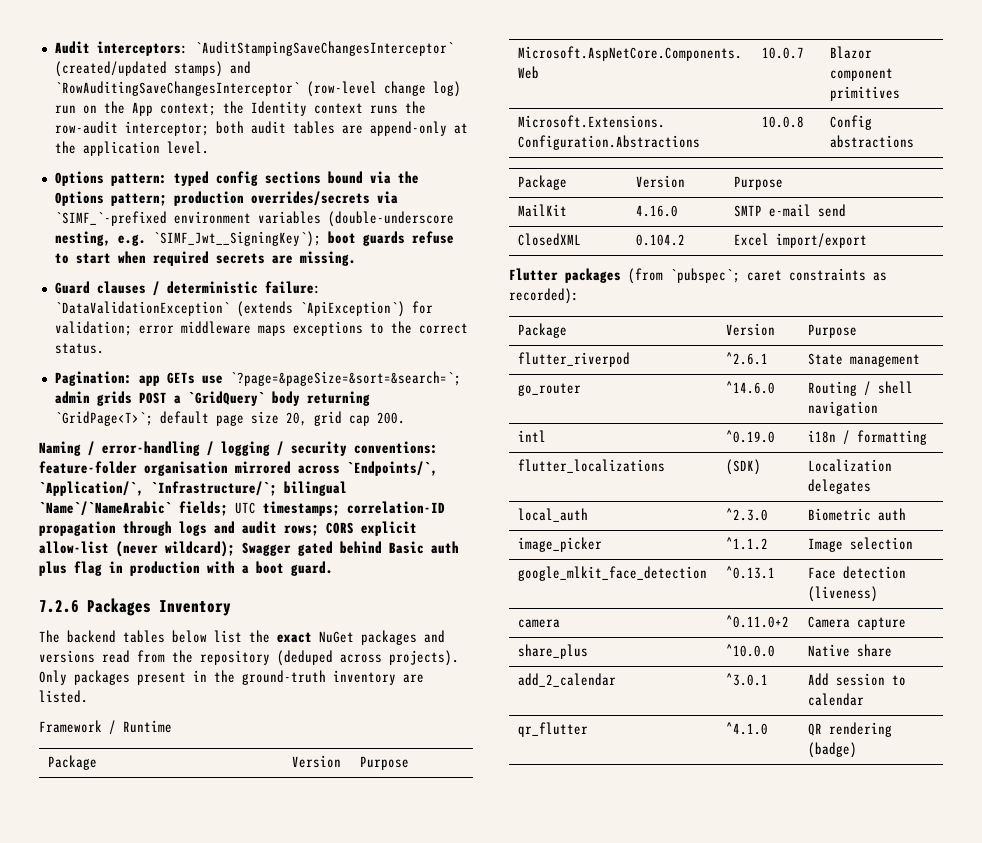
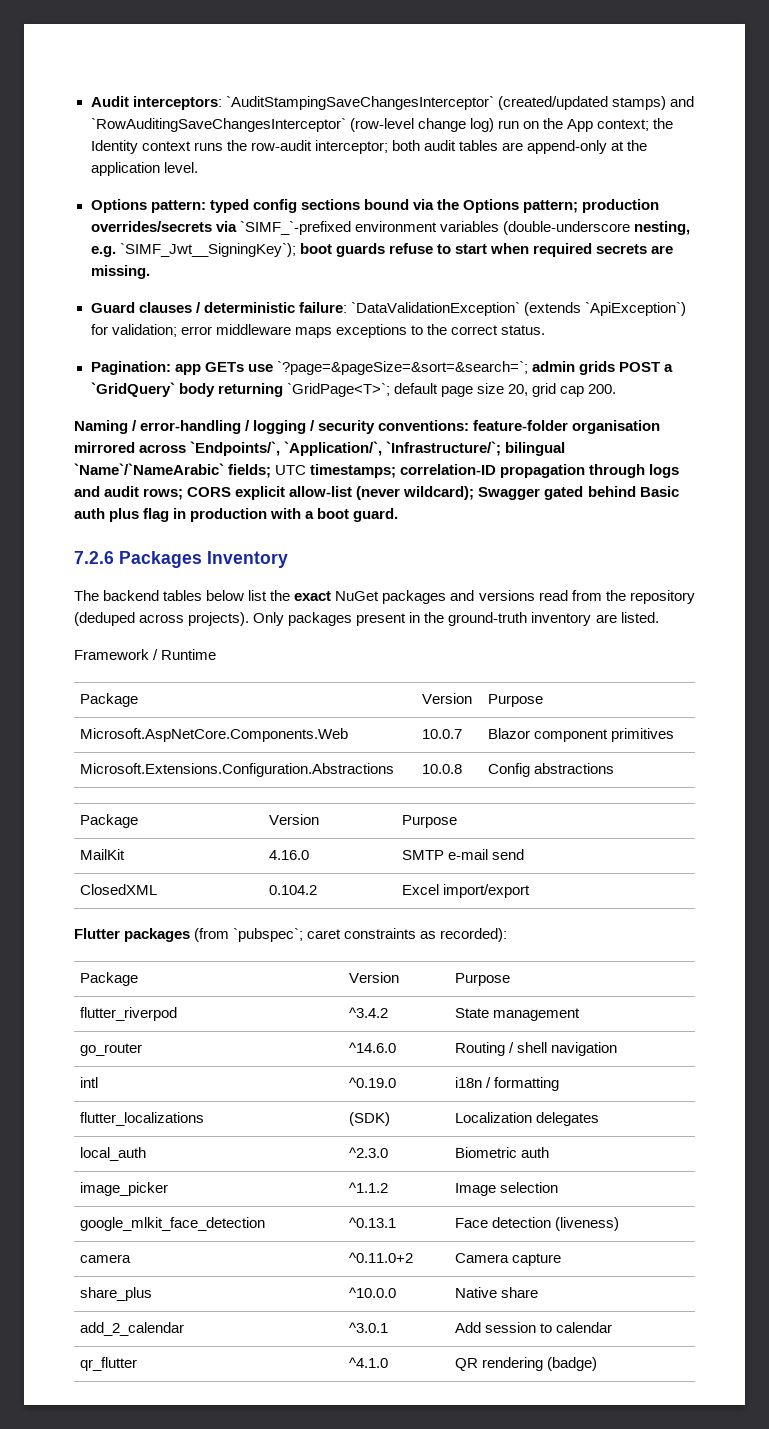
[726,352,769,365] ^2.6.1 -> [349,1007,389,1018] ^3.4.2

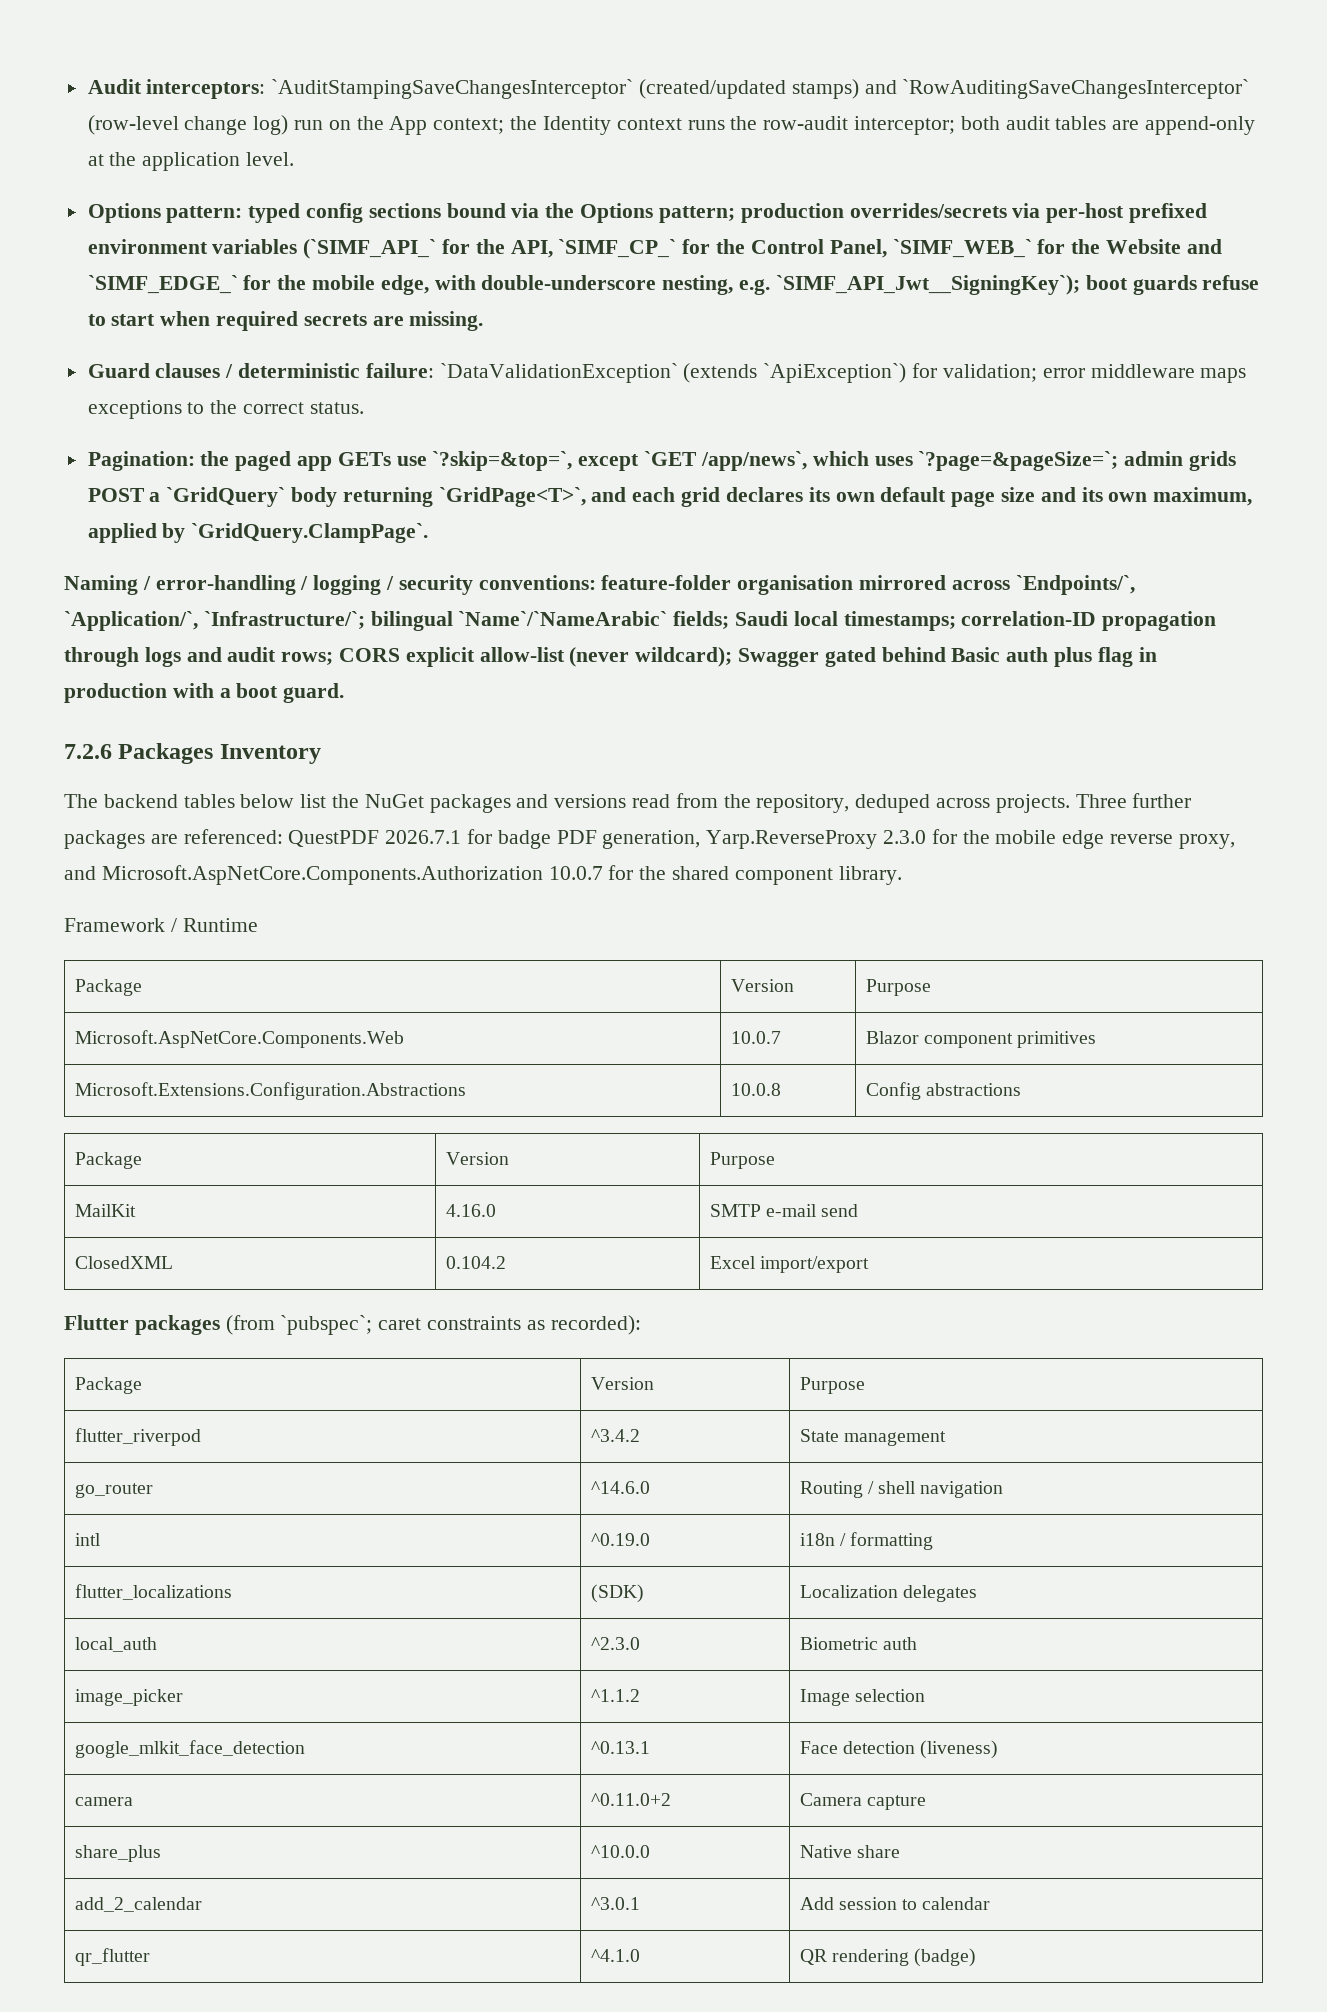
[239,221,630,235] `SIMF_`-prefixed environment variables (double-underscore -> [1046,203,1207,223] [87,239,1222,259] [87,275,657,295] per-host prefixed environment variables (`SIMF_API_` for the API, `SIMF_CP_` for the Control Panel, `SIMF_WEB_` for the Website and `SIMF_EDGE_` for the mobile edge, with double-underscore
[119,243,296,257] `SIMF_Jwt__SigningKey`); -> [775,275,1080,295] `SIMF_API_Jwt__SigningKey`);
(171, 368) none -> [200,451,292,471] the paged
[276,361,528,375] `?page=&pageSize=&sort=&search=`; -> [432,451,1119,471] `?skip=&top=`, except `GET /app/news`, which uses `?page=&pageSize=`;
[286,383,617,397] `GridPage<T>`; default page size 20, grid cap 200. -> [438,487,1253,507] [87,523,429,543] `GridPage<T>`, and each grid declares its own default page size and its own maximum, applied by `GridQuery.ClampPage`.
[275,465,307,475] UTC -> [735,611,838,626] Saudi local
[294,591,332,601] exact -> (360, 801) none
[629,590,695,604] [74,612,659,626] repository (deduped across projects). Only packages present in the ground-truth inventory are listed. -> [756,793,1192,813] [64,829,1235,849] [64,865,902,885] repository, deduped across projects. Three further packages are referenced: QuestPDF 2026.7.1 for badge PDF generation, Yarp.ReverseProxy 2.3.0 for the mobile edge reverse proxy, and Microsoft.AspNetCore.Components.Authorization 10.0.7 for the shared component library.

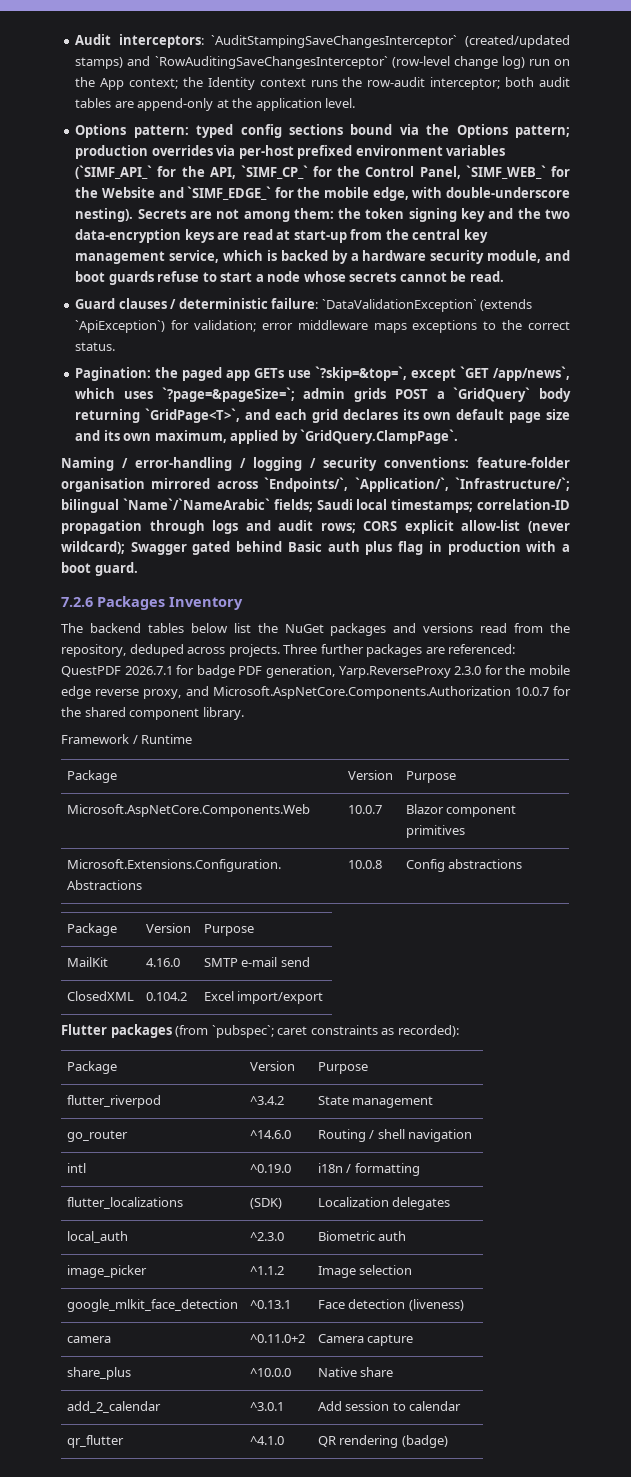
[849,203,1007,218] overrides/secrets -> [151,145,213,156] overrides
[662,275,1080,295] nesting, e.g. `SIMF_API_Jwt__SigningKey`); -> [75,208,570,222] [75,229,488,243] [75,250,570,264] nesting). Secrets are not among them: the token signing key and the two data-encryption keys are read at start-up from the central key management service, which is backed by a hardware security module, and
[160,311,484,331] when required secrets are missing. -> [255,271,504,282] a node whose secrets cannot be read.

